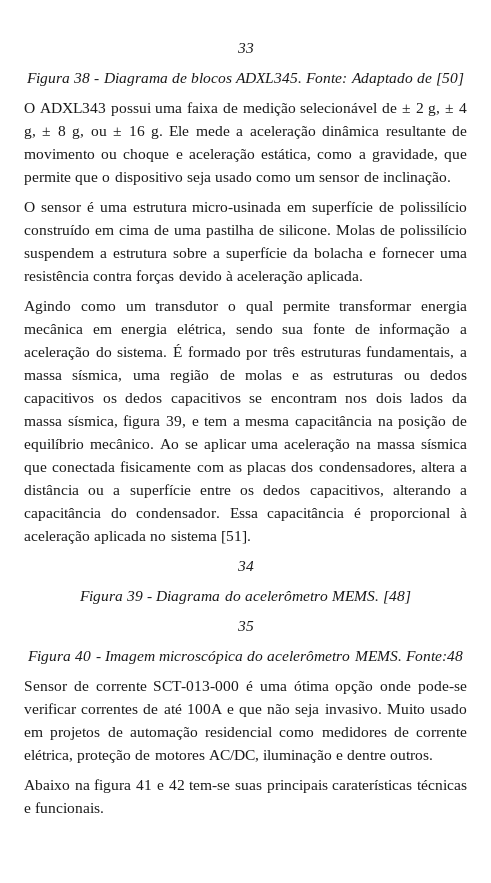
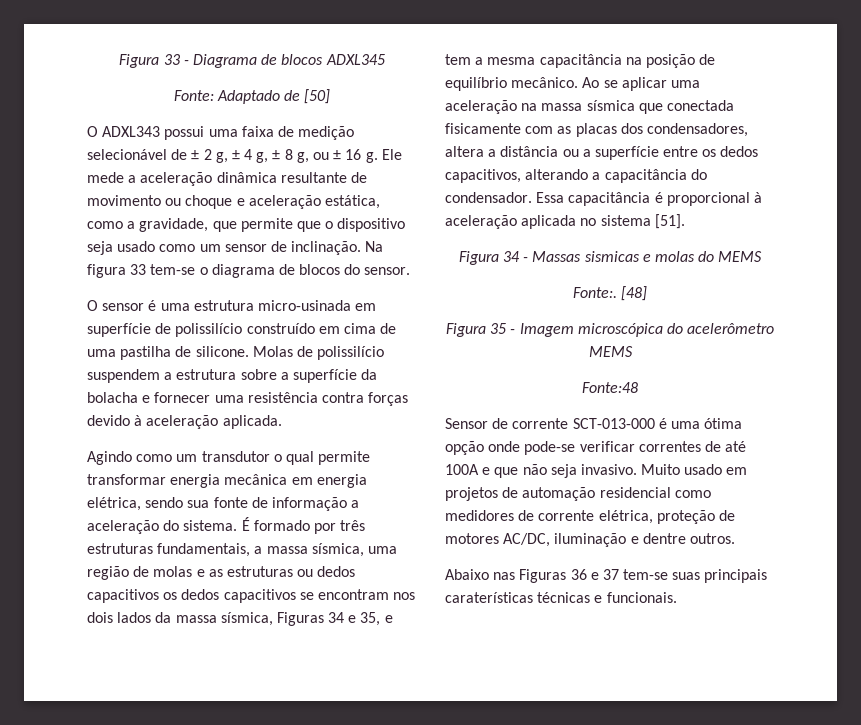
[236,43,254,53] [26,73,91,86] 33 // Figura 38 -> [119,54,180,68] Figura 33
[235,73,303,83] ADXL345. -> [325,54,385,65] ADXL345 //
(451, 178) none -> [365,241,384,252] [87,264,411,278] Na figura 33 tem-se o diagrama de blocos do sensor.
[123,415,186,429] figura 39, -> [276,612,381,626] Figuras 34 e 35,
[236,561,254,571] [78,591,412,604] 34 // Figura 39 - Diagrama do acelerômetro MEMS. [48] // -> [458,251,763,265] [572,286,648,301] [445,323,486,337] Figura 34 - Massas sismicas e molas do MEMS // Fonte:. [48] // Figura
[27,651,92,664] // Figura 40 -> (507, 328) none
[353,651,402,661] MEMS. -> [588,346,633,357] MEMS //
[74,779,185,793] na figura 41 e 42 -> [493,569,619,583] nas Figuras 36 e 37

